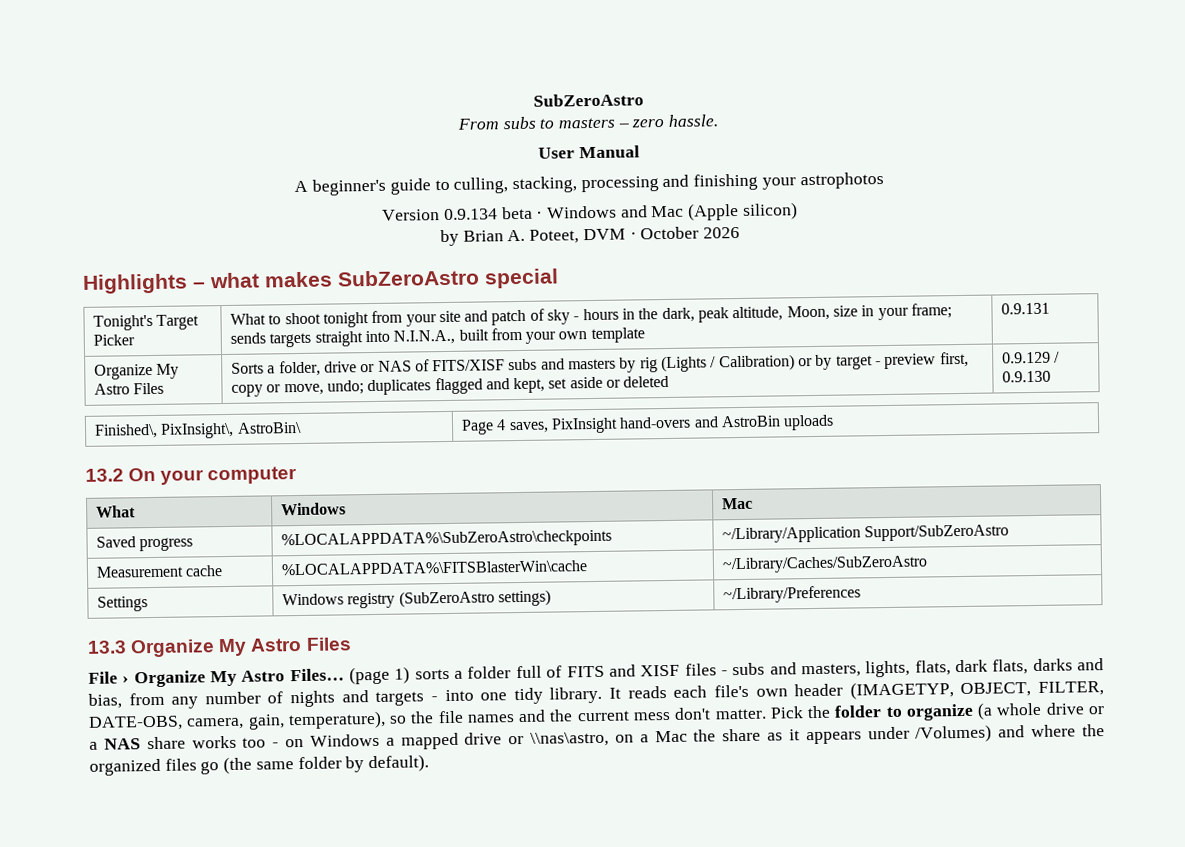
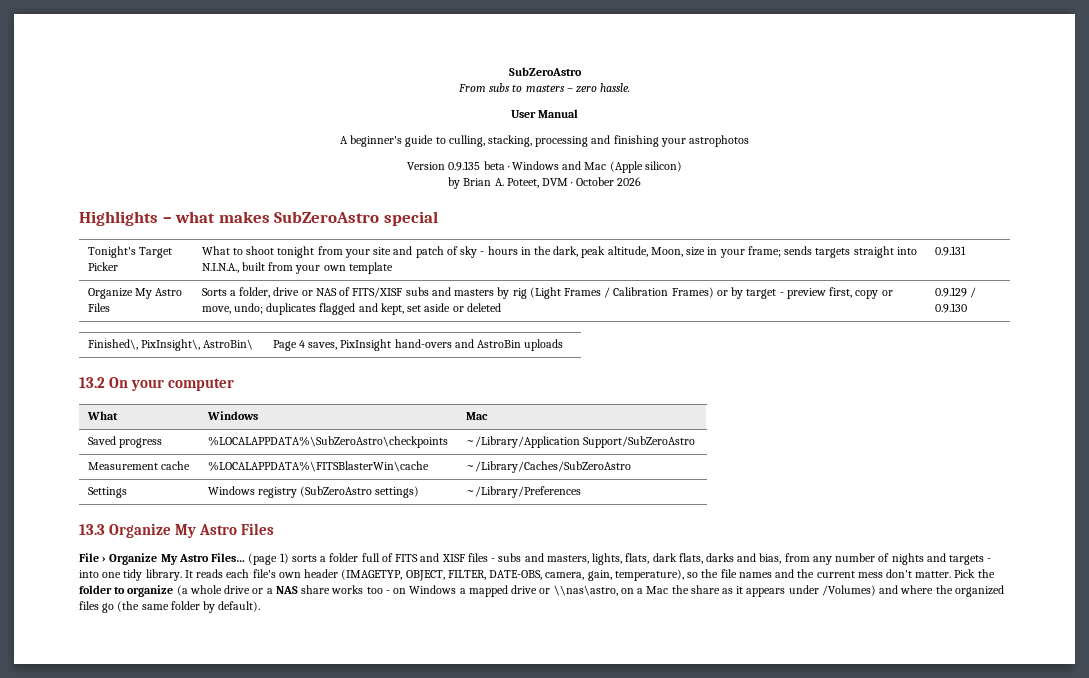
[443,208,498,221] 0.9.134 -> [448,161,481,171] 0.9.135
[661,354,795,373] (Lights / Calibration) -> [529,287,714,299] (Light Frames / Calibration Frames)

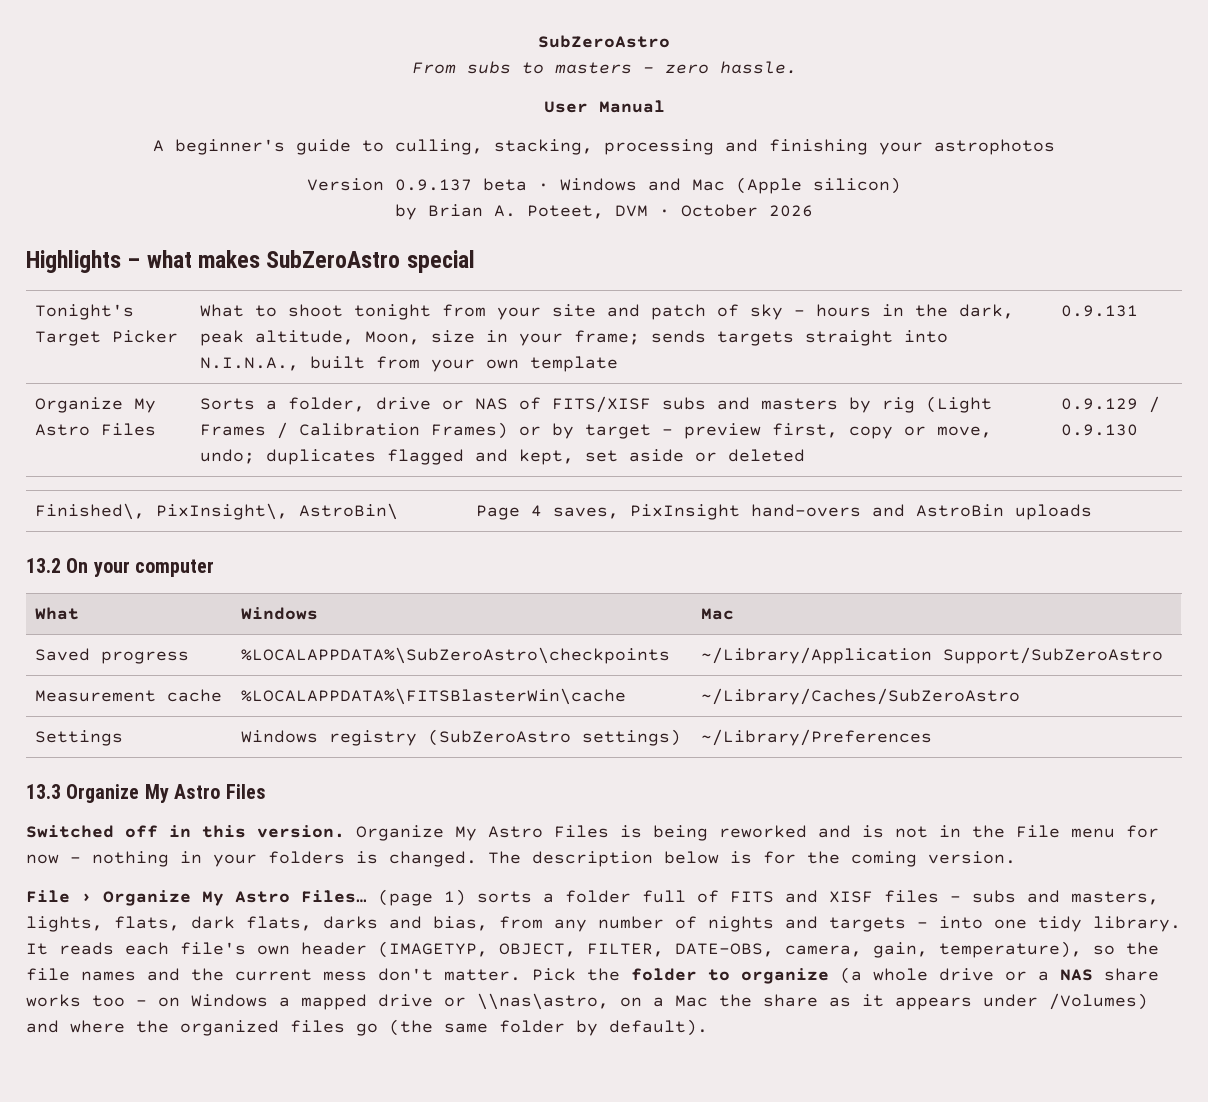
[448,161,481,171] 0.9.135 -> [395,179,472,191] 0.9.137
(275, 529) none -> [26,825,1159,841] [26,851,1016,867] // Switched off in this version. Organize My Astro Files is being reworked and is not in the File menu for now - nothing in your folders is changed. The description below is for the coming version.

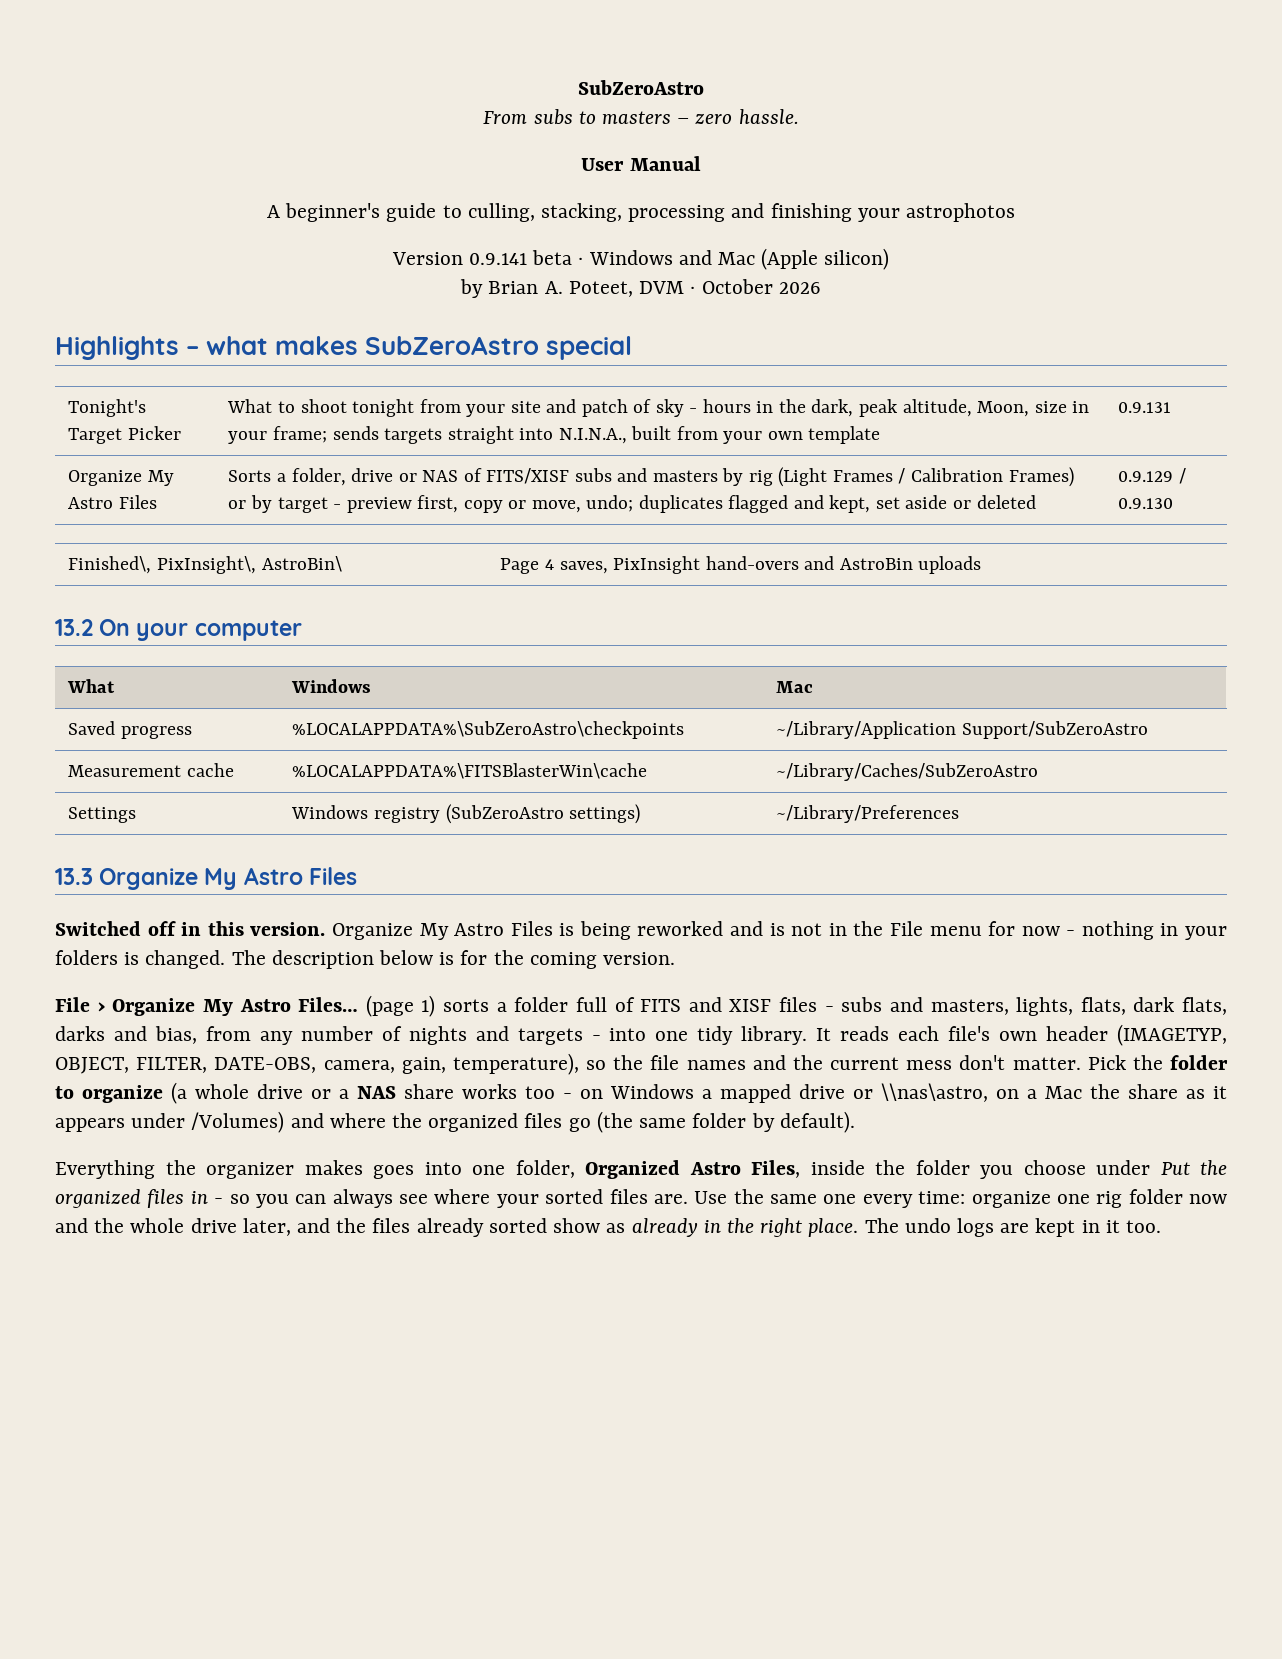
[395,179,472,191] 0.9.137 -> [468,253,527,265] 0.9.141
(708, 1027) none -> [55,1160,1227,1179] [55,1189,1227,1208] [55,1218,1162,1237] // Everything the organizer makes goes into one folder, Organized Astro Files, inside the folder you choose under Put the organized files in - so you can always see where your sorted files are. Use the same one every time: organize one rig folder now and the whole drive later, and the files already sorted show as already in the right place. The undo logs are kept in it too.

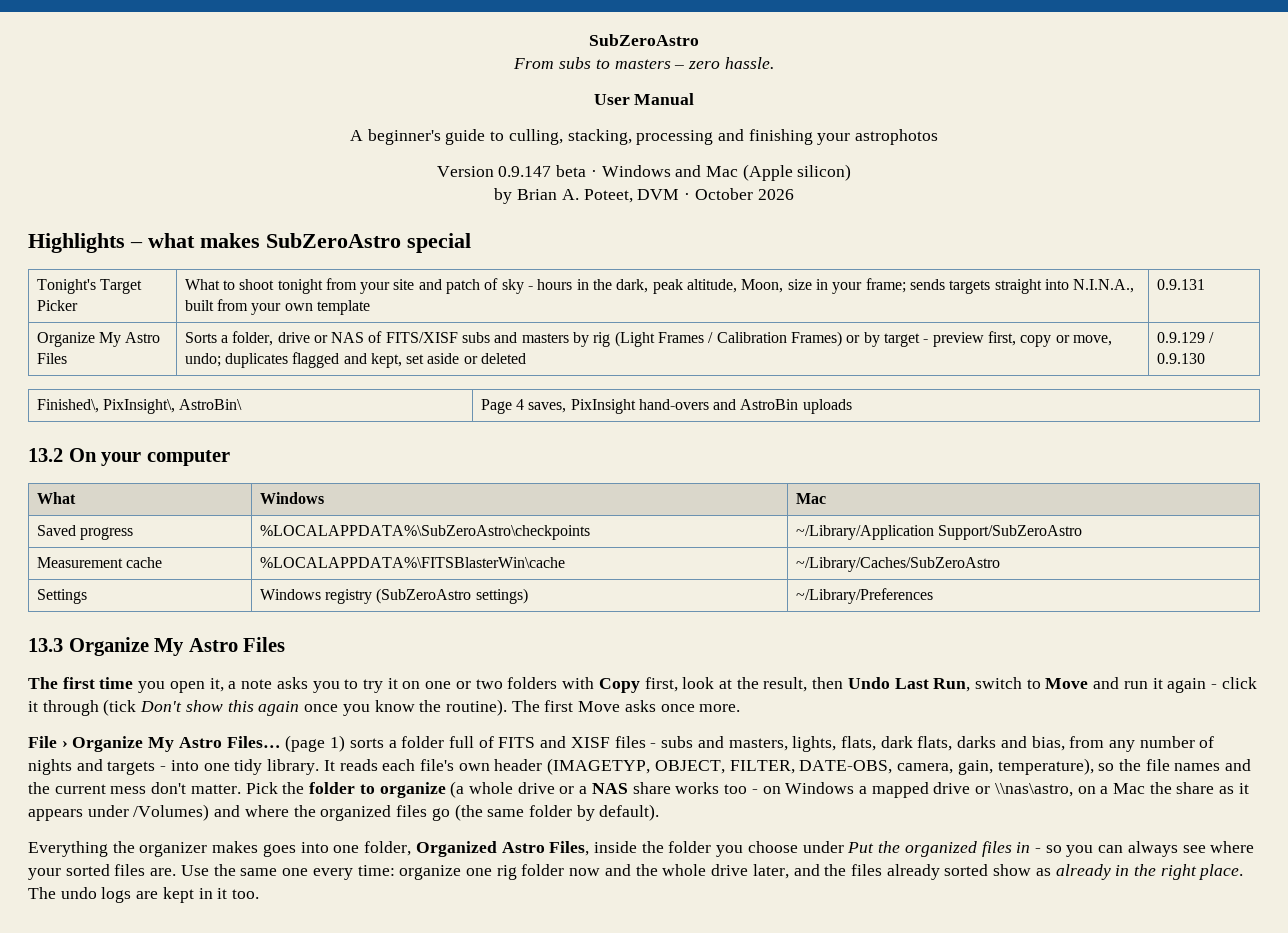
[468,253,527,265] 0.9.141 -> [498,166,552,177] 0.9.147
[55,921,1228,940] [55,950,676,969] Switched off in this version. Organize My Astro Files is being reworked and is not in the File menu for now - nothing in your folders is changed. The description below is for the coming version. -> [28,677,1257,693] [28,699,741,716] The first time you open it, a note asks you to try it on one or two folders with Copy first, look at the result, then Undo Last Run, switch to Move and run it again - click it through (tick Don't show this again once you know the routine). The first Move asks once more.

